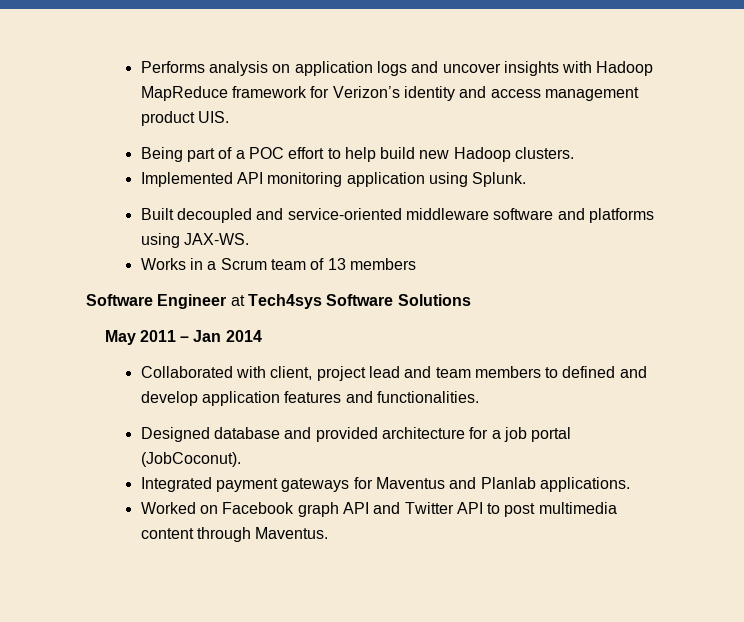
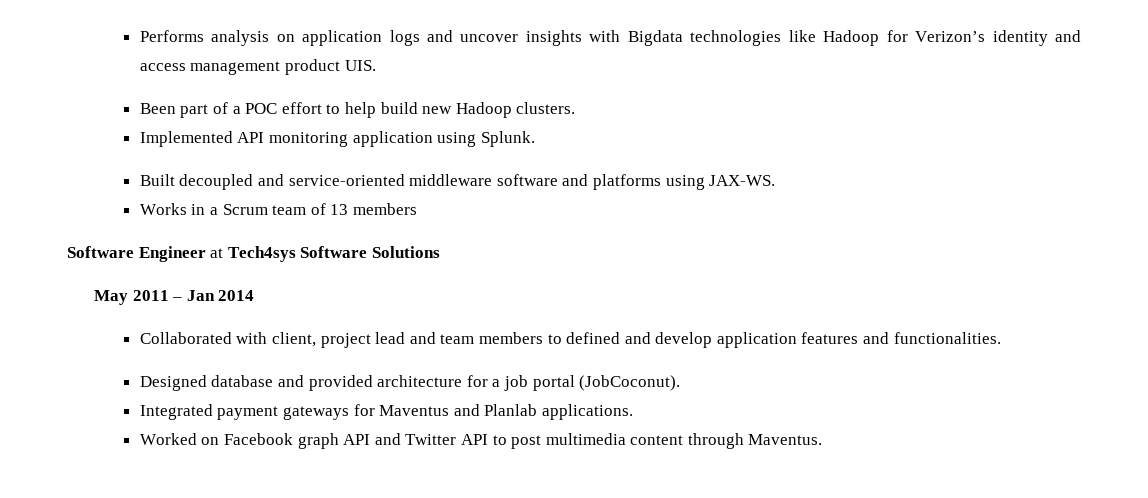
[596,61,654,76] [140,86,307,101] Hadoop MapReduce framework -> [627,30,880,46] Bigdata technologies like Hadoop
[140,147,183,162] Being -> [139,103,176,114] Been

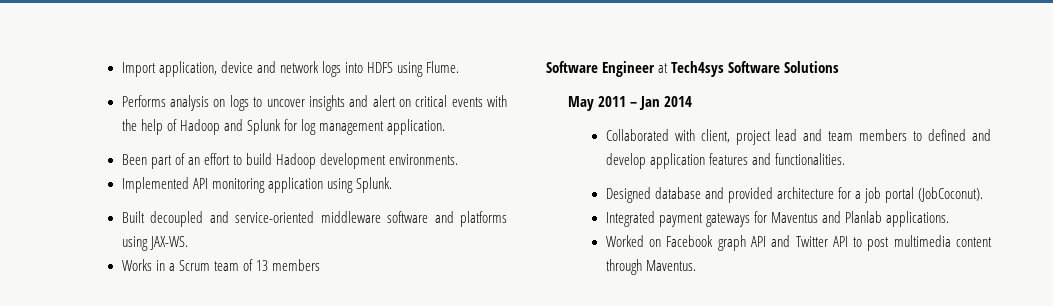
[139,30,1082,46] [139,59,376,75] [139,102,576,118] Performs analysis on application logs and uncover insights with Bigdata technologies like Hadoop for Verizon’s identity and access management product UIS. // Been part of a POC effort to help build new Hadoop clusters. -> [121,61,460,77] [121,95,507,111] [121,119,446,135] [121,153,459,169] Import application, device and network logs into HDFS using Flume. // Performs analysis on logs to uncover insights and alert on critical events with the help of Hadoop and Splunk for log management application. // Been part of an effort to build Hadoop development environments.

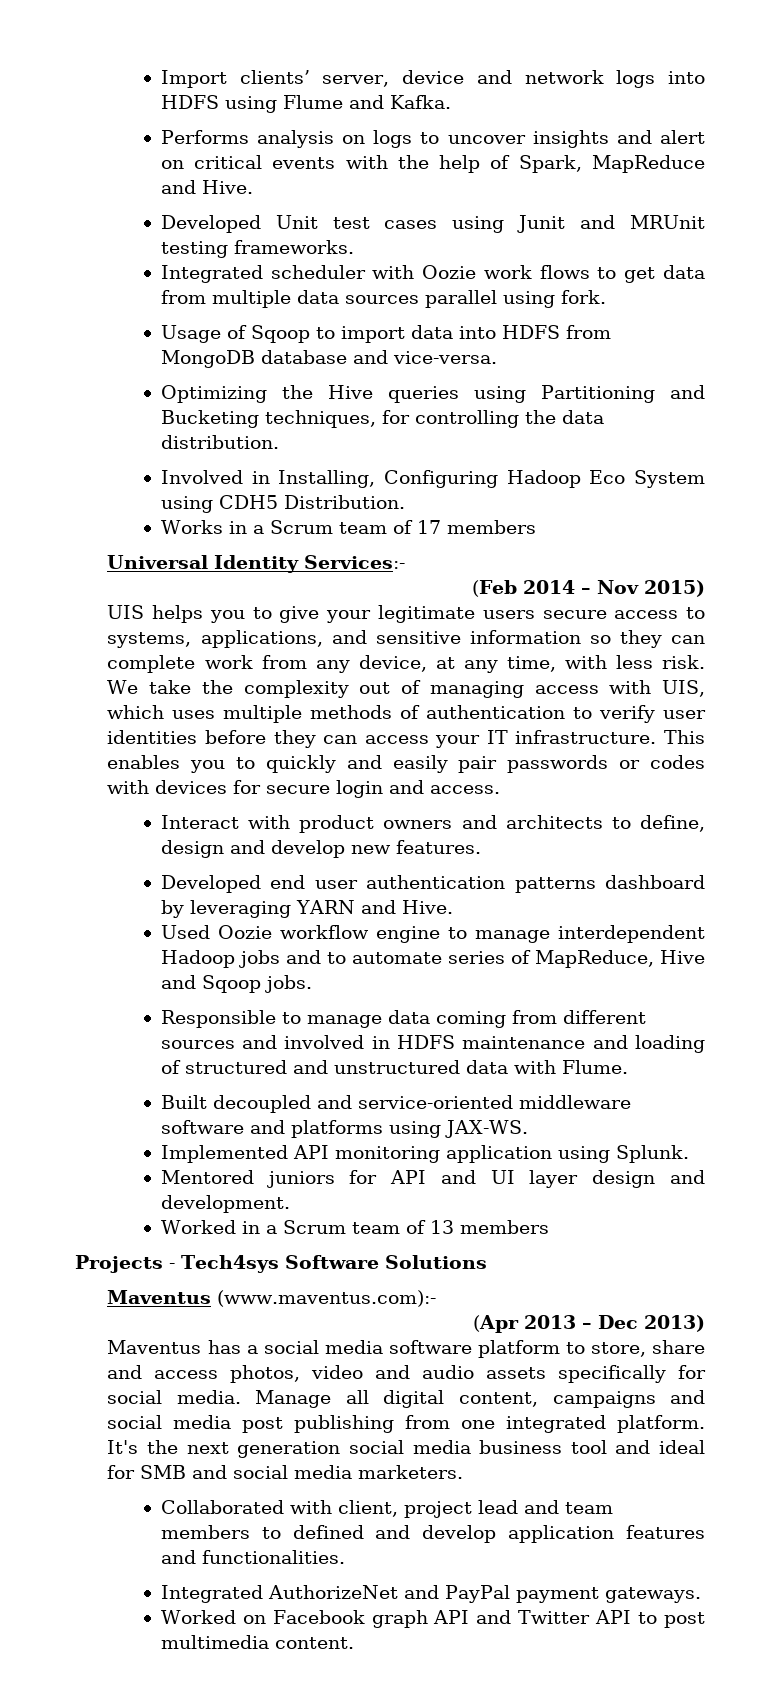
[158,61,217,77] application, -> [239,70,390,87] clients’ server,
[426,61,460,73] Flume. -> [282,95,451,109] Flume and Kafka.
[179,119,446,135] [121,153,459,169] [121,177,393,193] Hadoop and Splunk for log management application. // Been part of an effort to build Hadoop development environments. // Implemented API monitoring application using Splunk. -> [518,155,705,173] [160,180,253,194] [160,215,705,233] [160,240,354,258] [160,265,706,283] [160,290,606,308] [160,325,611,343] [160,350,497,368] [160,385,705,403] [160,410,604,428] [160,435,279,449] [160,470,705,488] [160,495,405,513] [160,520,536,534] [107,555,406,573] [472,580,705,597] [107,605,705,623] [107,630,705,648] [107,655,706,673] [107,680,706,698] [107,705,706,723] [107,730,705,748] [107,755,705,773] [107,780,501,798] [160,815,705,833] [160,840,481,858] [160,875,706,893] [160,900,453,918] [160,925,705,943] [160,950,705,968] [160,975,312,993] [160,1010,646,1028] [160,1035,705,1053] [160,1060,628,1074] Spark, MapReduce and Hive. // Developed Unit test cases using Junit and MRUnit testing frameworks. // Integrated scheduler with Oozie work flows to get data from multiple data sources parallel using fork. // Usage of Sqoop to import data into HDFS from MongoDB database and vice-versa. // Optimizing the Hive queries using Partitioning and Bucketing techniques, for controlling the data distribution. // Involved in Installing, Configuring Hadoop Eco System using CDH5 Distribution. // Works in a Scrum team of 17 members // Universal Identity Services:- // (Feb 2014 – Nov 2015) // UIS helps you to give your legitimate users secure access to systems, applications, and sensitive information so they can complete work from any device, at any time, with less risk. We take the complexity out of managing access with UIS, which uses multiple methods of authentication to verify user identities before they can access your IT infrastructure. This enables you to quickly and easily pair passwords or codes with devices for secure login and access. // Interact with product owners and architects to define, design and develop new features. // Developed end user authentication patterns dashboard by leveraging YARN and Hive. // Used Oozie workflow engine to manage interdependent Hadoop jobs and to automate series of MapReduce, Hive and Sqoop jobs. // Responsible to manage data coming from different sources and involved in HDFS maintenance and loading of structured and unstructured data with Flume.
[121,259,152,271] Works -> [160,1145,689,1163] [160,1170,705,1188] [160,1195,290,1213] [160,1220,236,1234] Implemented API monitoring application using Splunk. // Mentored juniors for API and UI layer design and development. // Worked
[546,61,669,77] Software Engineer at -> [75,1255,175,1273] Projects -
[567,96,692,111] May 2011 – Jan 2014 -> [107,1290,437,1307] [473,1315,705,1333] [107,1340,705,1358] [107,1365,706,1383] [107,1390,705,1408] [107,1415,706,1433] [107,1440,705,1458] [107,1465,464,1479] Maventus (www.maventus.com):- // (Apr 2013 – Dec 2013) // Maventus has a social media software platform to store, share and access photos, video and audio assets specifically for social media. Manage all digital content, campaigns and social media post publishing from one integrated platform. It's the next generation social media business tool and ideal for SMB and social media marketers.
[605,187,984,203] [605,211,950,227] Designed database and provided architecture for a job portal (JobCoconut). // Integrated payment gateways for Maventus and Planlab applications. -> [160,1585,701,1603] Integrated AuthorizeNet and PayPal payment gateways.
[956,237,992,247] [605,259,696,275] content through Maventus. -> [274,1637,354,1649] content.

